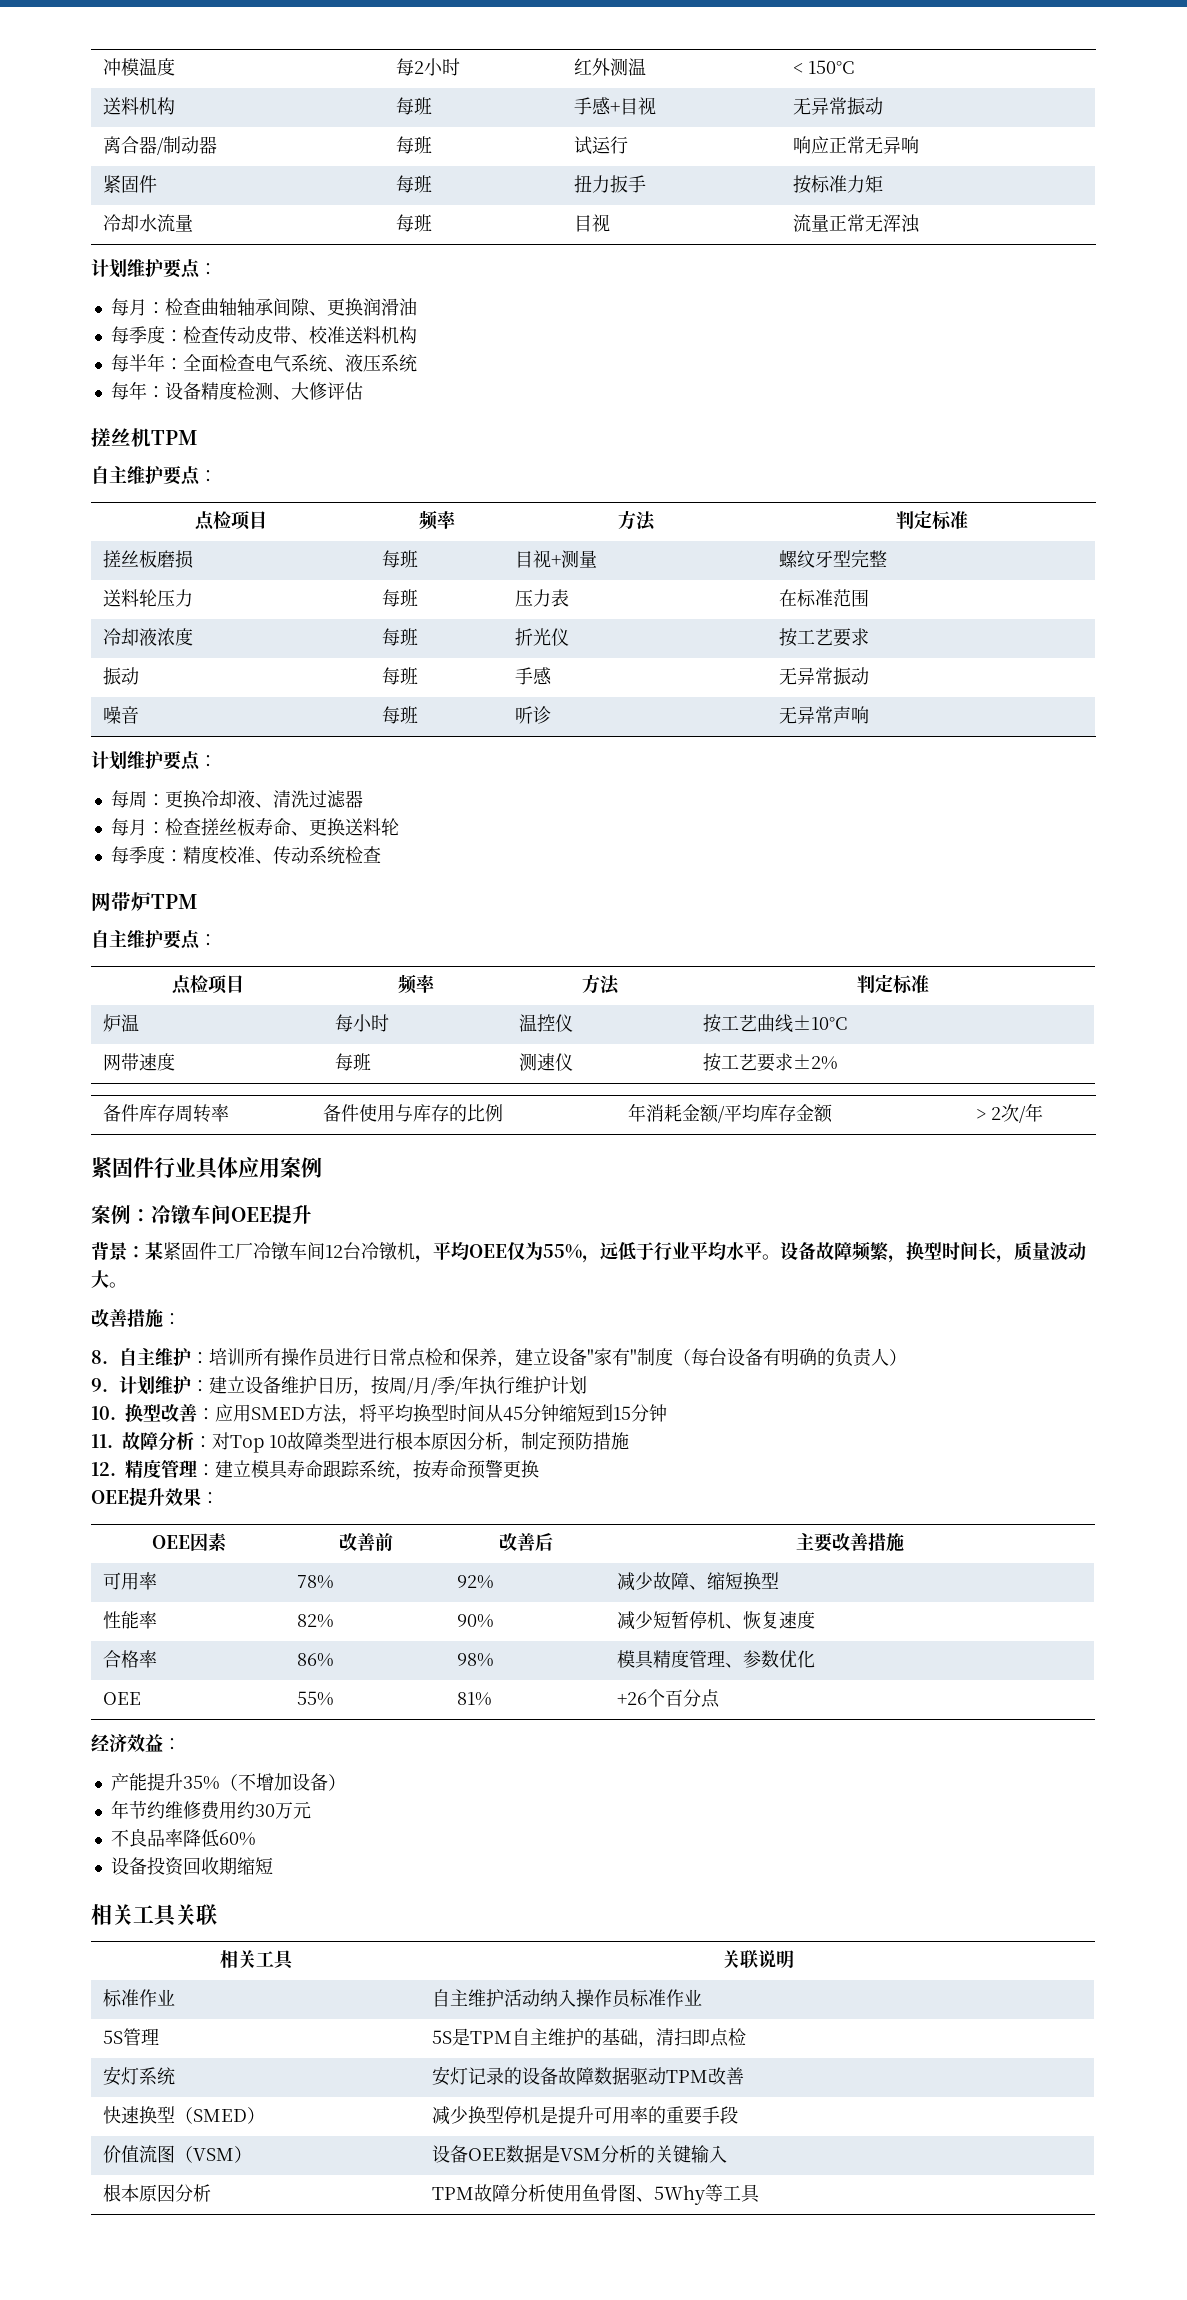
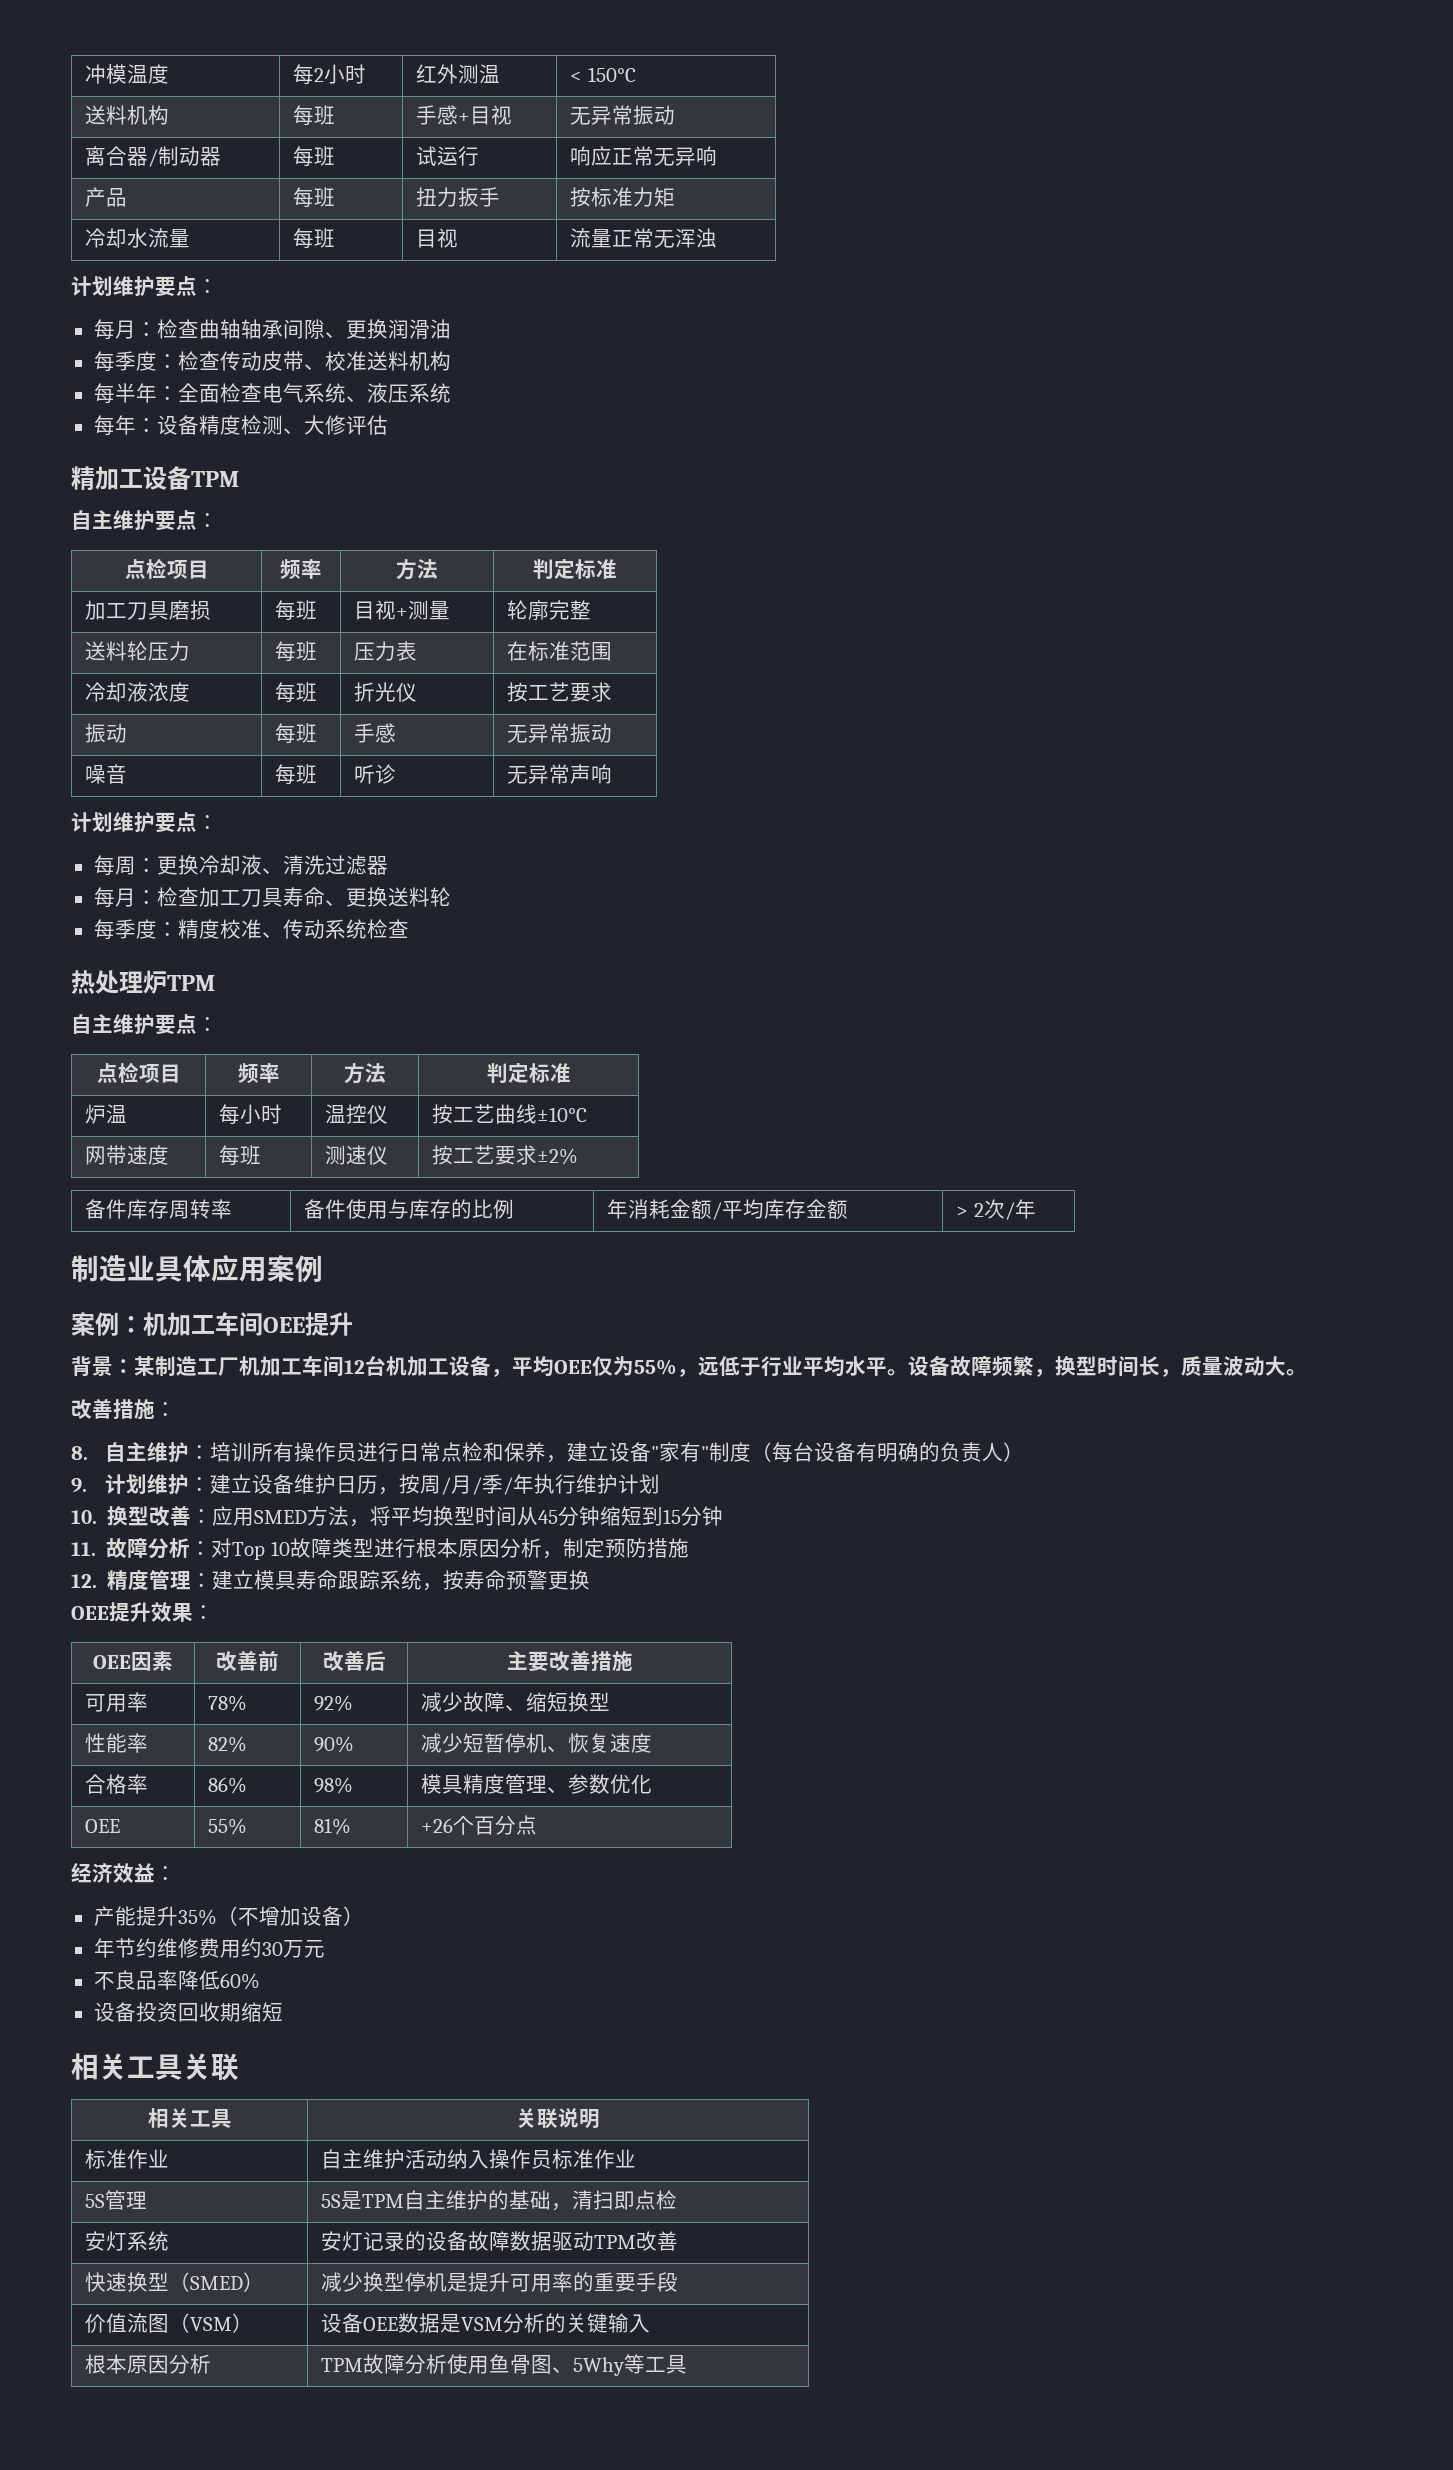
[102,175,157,193] 紧固件 -> [85,187,128,207] 产品
[91,428,151,447] 搓丝机 -> [71,466,191,491] 精加工设备
[102,550,157,568] 搓丝板 -> [85,600,170,620] 加工刀具
[778,550,851,568] 螺纹牙型 -> [507,600,550,620] 轮廓
[200,818,255,836] 搓丝板 -> [198,887,283,907] 加工刀具
[91,892,131,911] 网带 -> [71,970,143,994] 热处理
[91,1157,175,1179] 紧固件行 -> [71,1255,127,1282] 制造
[151,1205,191,1224] 冷镦 -> [143,1312,215,1336] 机加工
[163,1242,415,1260] 紧固件工厂冷镦车间12台冷镦机 -> [155,1355,491,1377] 制造工厂机加工车间12台机加工设备

